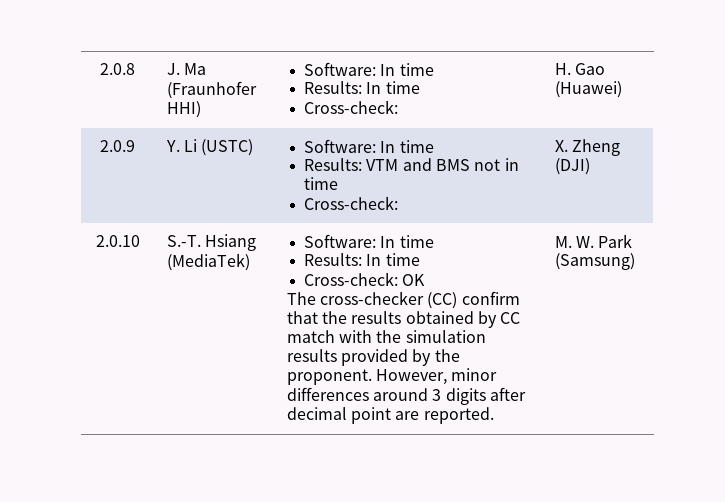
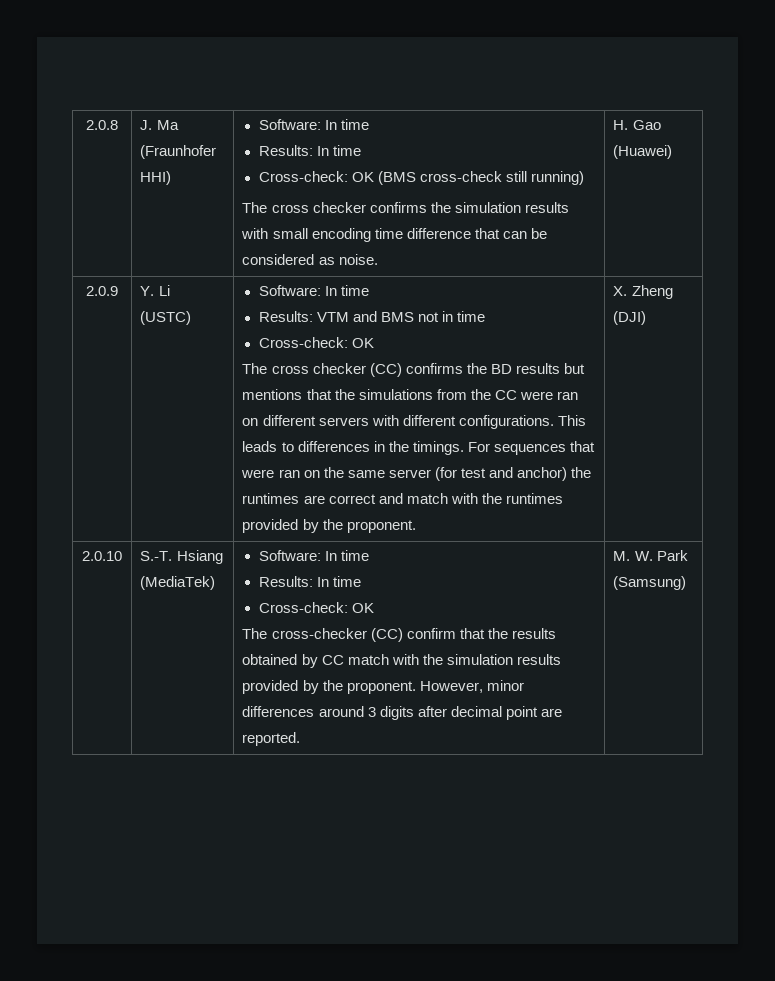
(399, 107) none -> [352,171,585,185] [242,202,569,213] [241,228,547,242] [242,254,378,265] OK (BMS cross-check still running) // The cross checker confirms the simulation results with small encoding time difference that can be considered as noise.
(399, 203) none -> [352,338,375,348] [242,363,585,377] [242,389,578,400] [242,415,586,429] [242,441,595,455] [241,467,591,481] [242,493,563,504] [242,519,416,533] OK // The cross checker (CC) confirms the BD results but mentions that the simulations from the CC were ran on different servers with different configurations. This leads to differences in the timings. For sequences that were ran on the same server (for test and anchor) the runtimes are correct and match with the runtimes provided by the proponent.

